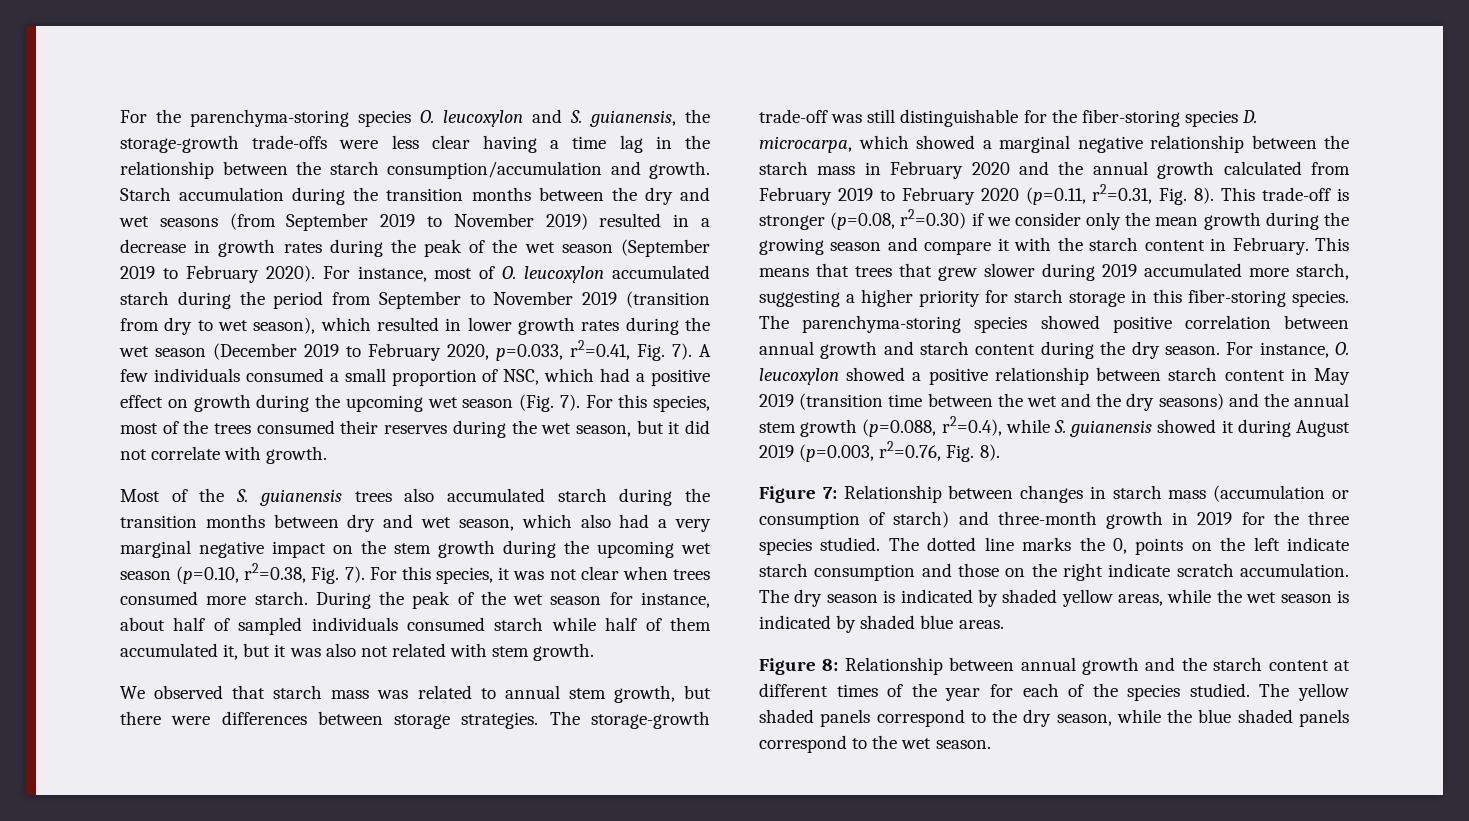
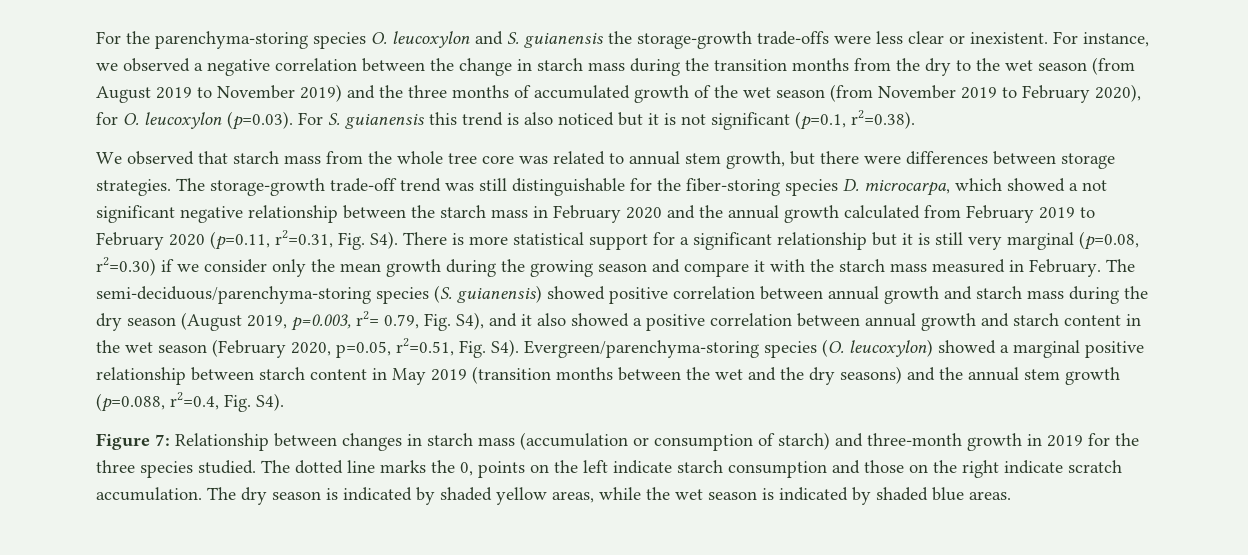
[590,110,676,127] guianensis, -> [524,33,603,48] guianensis
[482,135,710,153] [120,161,710,179] [120,187,711,205] [119,213,710,231] [120,239,710,257] [120,265,710,283] [120,291,710,309] [120,317,710,335] [119,340,711,361] [120,368,711,386] [120,394,710,412] [120,420,710,438] [120,446,328,464] [120,488,710,506] [120,514,711,532] [120,540,711,558] [120,563,710,584] [120,591,710,609] [120,617,711,635] [120,643,595,661] having a time lag in the relationship between the starch consumption/accumulation and growth. Starch accumulation during the transition months between the dry and wet seasons (from September 2019 to November 2019) resulted in a decrease in growth rates during the peak of the wet season (September 2019 to February 2020). For instance, most of O. leucoxylon accumulated starch during the period from September to November 2019 (transition from dry to wet season), which resulted in lower growth rates during the wet season (December 2019 to February 2020, p=0.033, r2=0.41, Fig. 7). A few individuals consumed a small proportion of NSC, which had a positive effect on growth during the upcoming wet season (Fig. 7). For this species, most of the trees consumed their reserves during the wet season, but it did not correlate with growth. // Most of the S. guianensis trees also accumulated starch during the transition months between dry and wet season, which also had a very marginal negative impact on the stem growth during the upcoming wet season (p=0.10, r2=0.38, Fig. 7). For this species, it was not clear when trees consumed more starch. During the peak of the wet season for instance, about half of sampled individuals consumed starch while half of them accumulated it, but it was also not related with stem growth. -> [949,31,1149,47] [96,57,1135,76] [96,84,1141,103] [96,110,915,130] or inexistent. For instance, we observed a negative correlation between the change in starch mass during the transition months from the dry to the wet season (from August 2019 to November 2019) and the three months of accumulated growth of the wet season (from November 2019 to February 2020), for O. leucoxylon (p=0.03). For S. guianensis this trend is also noticed but it is not significant (p=0.1, r2=0.38).
(370, 694) none -> [326,151,514,164] from the whole tree core
(828, 116) none -> [400,178,441,192] trend
[999,135,1070,153] marginal -> [1082,180,1107,191] [96,205,175,223] not significant
[1194,187,1349,204] [759,215,825,230] 8). This trade-off is stronger -> [370,231,1074,250] S4). There is more statistical support for a significant relationship but it is still very marginal
[1144,237,1349,255] [759,263,1349,281] [759,289,1349,307] [759,315,1028,333] content in February. This means that trees that grew slower during 2019 accumulated more starch, suggesting a higher priority for starch storage in this fiber-storing species. The parenchyma-storing species -> [890,259,1135,277] [96,285,542,304] mass measured in February. The semi-deciduous/parenchyma-storing species (S. guianensis)
[975,344,1036,355] content -> [1027,290,1064,299] mass
[1164,342,1349,358] [759,367,922,385] season. For instance, O. leucoxylon showed a -> [127,311,1141,331] [96,338,1080,358] season (August 2019, p=0.003, r2= 0.79, Fig. S4), and it also showed a positive correlation between annual growth and starch content in the wet season (February 2020, p=0.05, r2=0.51, Fig. S4). Evergreen/parenchyma-storing species (O. leucoxylon) showed a marginal
[888,394,923,407] time -> [556,367,613,380] months
[941,416,1350,437] [759,441,1000,462] r2=0.4), while S. guianensis showed it during August 2019 (p=0.003, r2=0.76, Fig. 8). -> [170,392,284,412] r2=0.4, Fig. S4).
[759,657,1350,675] [759,683,1349,701] [759,709,1349,727] [759,735,991,753] // Figure 8: Relationship between annual growth and the starch content at different times of the year for each of the species studied. The yellow shaded panels correspond to the dry season, while the blue shaded panels correspond to the wet season. -> (1011, 495) none

